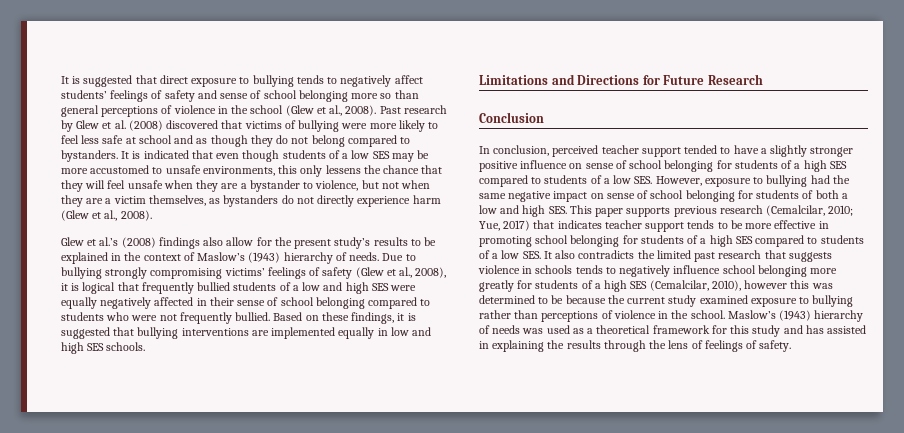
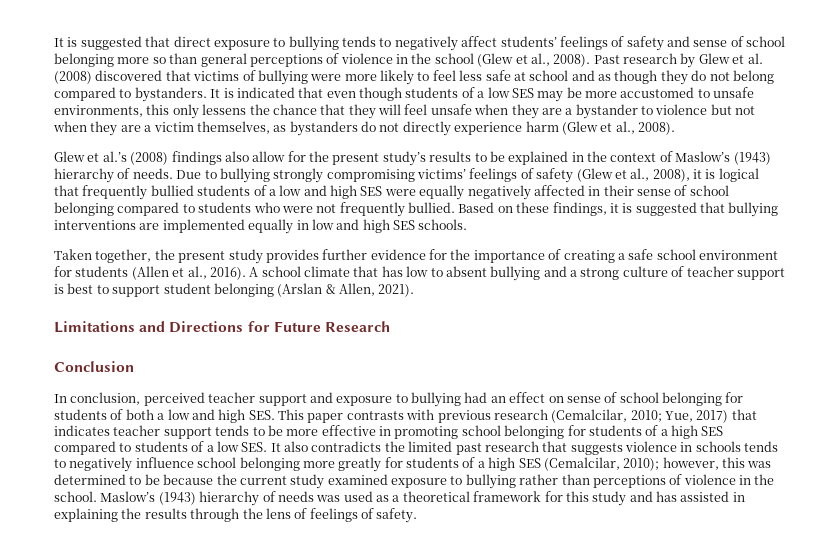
[315,180,359,191] violence, -> [655,104,708,115] violence
(146, 346) none -> [54,249,778,264] [54,266,785,281] [54,283,415,297] // Taken together, the present study provides further evidence for the importance of creating a safe school environment for students (Allen et al., 2016). A school climate that has low to absent bullying and a strong culture of teacher support is best to support student belonging (Arslan & Allen, 2021).
[684,145,854,157] [479,160,847,172] [479,175,850,187] [479,191,588,202] tended to have a slightly stronger positive influence on sense of school belonging for students of a high SES compared to students of a low SES. However, exposure to bullying had the same negative impact -> [309,392,546,407] and exposure to bullying had an effect
[626,207,671,217] supports -> [346,409,435,420] contrasts with
[711,280,788,291] 2010), however -> [623,457,719,471] 2010); however,

